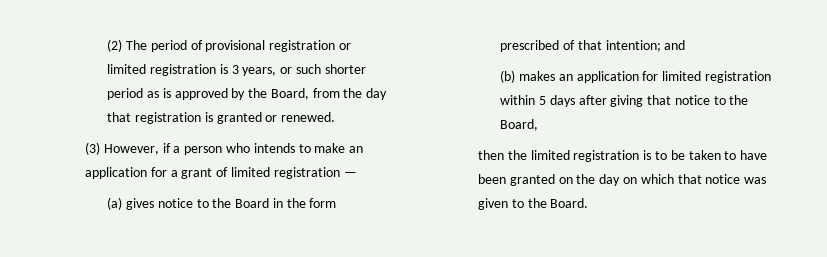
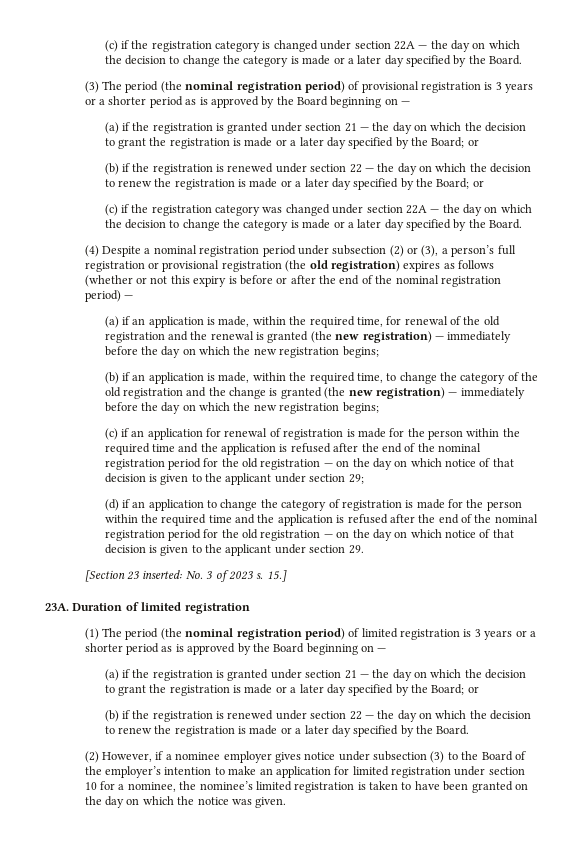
[107,39,351,52] [107,64,366,76] [107,88,388,100] [107,112,336,124] [85,142,295,155] (2) The period of provisional registration or limited registration is 3 years, or such shorter period as is approved by the Board, from the day that registration is granted or renewed. // (3) However, if a person who intends -> [104,40,520,52] [104,55,523,67] [84,81,534,93] [84,96,411,108] [104,122,527,134] [104,137,479,149] [104,163,532,175] [104,178,484,190] [104,204,532,216] [104,219,523,231] [84,245,516,257] [84,260,495,272] [84,275,501,287] [84,290,134,302] [104,316,500,328] [104,331,512,343] [104,346,379,358] [104,372,539,384] [104,387,525,399] [104,402,379,414] [104,428,520,440] [104,443,482,455] [104,458,514,470] [104,473,364,485] [104,499,522,511] [104,514,538,526] [104,529,514,541] [104,544,364,556] [84,570,287,582] [45,602,250,614] [84,628,536,640] [84,643,387,655] [104,669,527,681] [104,684,479,696] [104,710,532,722] [104,725,470,737] [84,751,526,763] [84,766,212,778] (c) if the registration category is changed under section 22A — the day on which the decision to change the category is made or a later day specified by the Board. // (3) The period (the nominal registration period) of provisional registration is 3 years or a shorter period as is approved by the Board beginning on — // (a) if the registration is granted under section 21 — the day on which the decision to grant the registration is made or a later day specified by the Board; or // (b) if the registration is renewed under section 22 — the day on which the decision to renew the registration is made or a later day specified by the Board; or // (c) if the registration category was changed under section 22A — the day on which the decision to change the category is made or a later day specified by the Board. // (4) Despite a nominal registration period under subsection (2) or (3), a person’s full registration or provisional registration (the old registration) expires as follows (whether or not this expiry is before or after the end of the nominal registration period) — // (a) if an application is made, within the required time, for renewal of the old registration and the renewal is granted (the new registration) — immediately before the day on which the new registration begins; // (b) if an application is made, within the required time, to change the category of the old registration and the change is granted (the new registration) — immediately before the day on which the new registration begins; // (c) if an application for renewal of registration is made for the person within the required time and the application is refused after the end of the nominal registration period for the old registration — on the day on which notice of that decision is given to the applicant under section 29; // (d) if an application to change the category of registration is made for the person within the required time and the application is refused after the end of the nominal registration period for the old registration — on the day on which notice of that decision is given to the applicant under section 29. // [Section 23 inserted: No. 3 of 2023 s. 15.] // 23A. Duration of limited registration // (1) The period (the nominal registration period) of limited registration is 3 years or a shorter period as is approved by the Board beginning on — // (a) if the registration is granted under section 21 — the day on which the decision to grant the registration is made or a later day specified by the Board; or // (b) if the registration is renewed under section 22 — the day on which the decision to renew the registration is made or a later day specified by the Board. // (2) However, if a nominee employer gives notice under subsection (3) to the Board of the employer’s intention
[170,167,357,179] [107,197,337,210] [500,40,686,52] [500,70,771,83] [500,95,749,107] [500,119,539,131] [478,150,685,162] a grant of limited registration — // (a) gives notice to the Board in the form prescribed of that intention; and // (b) makes an application for limited registration within 5 days after giving that notice to the Board, // then the limited registration is to be -> [352,766,525,778] [84,781,366,793] limited registration under section 10 for a nominee, the nominee’s limited registration is
[677,174,702,184] that -> [177,796,195,805] the
[478,198,589,210] given to the Board. -> [255,797,287,808] given.

